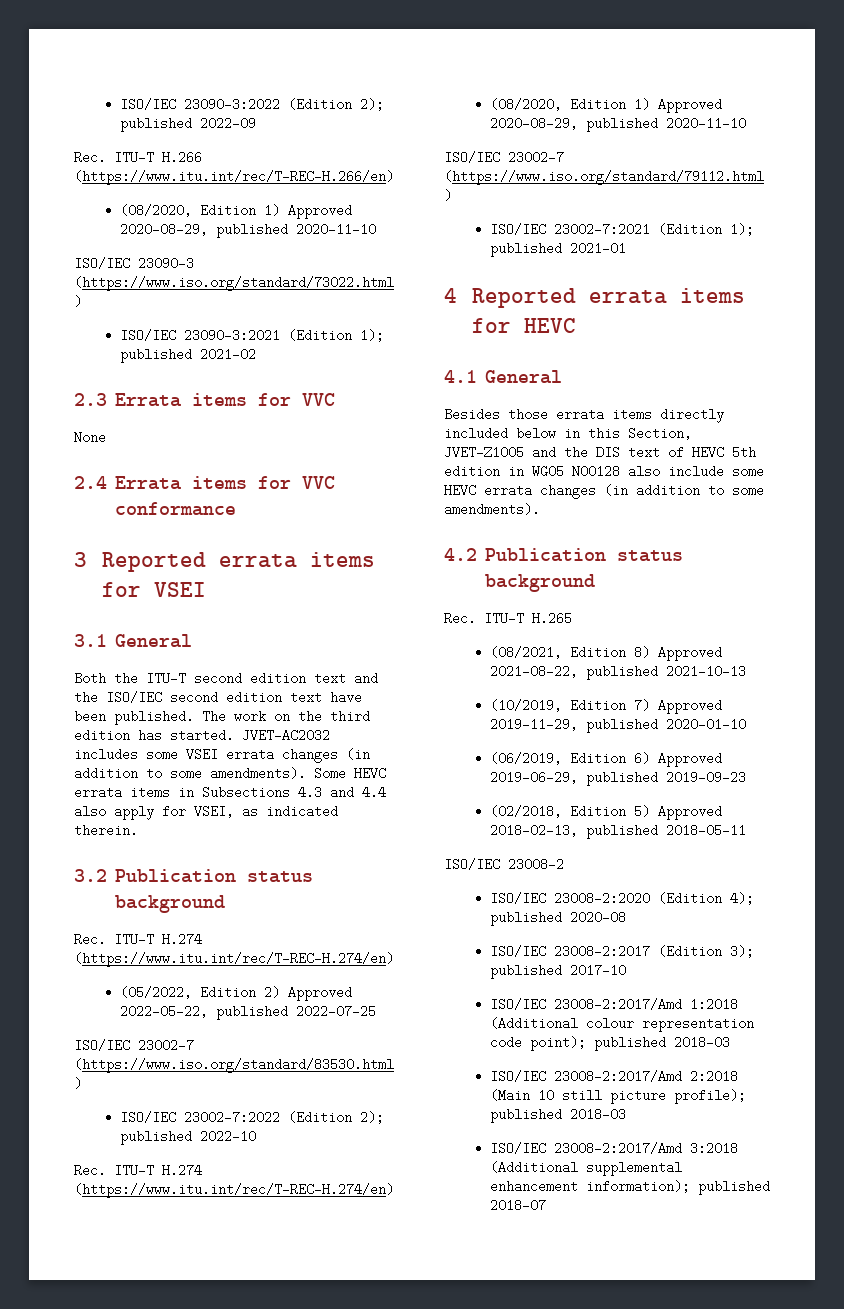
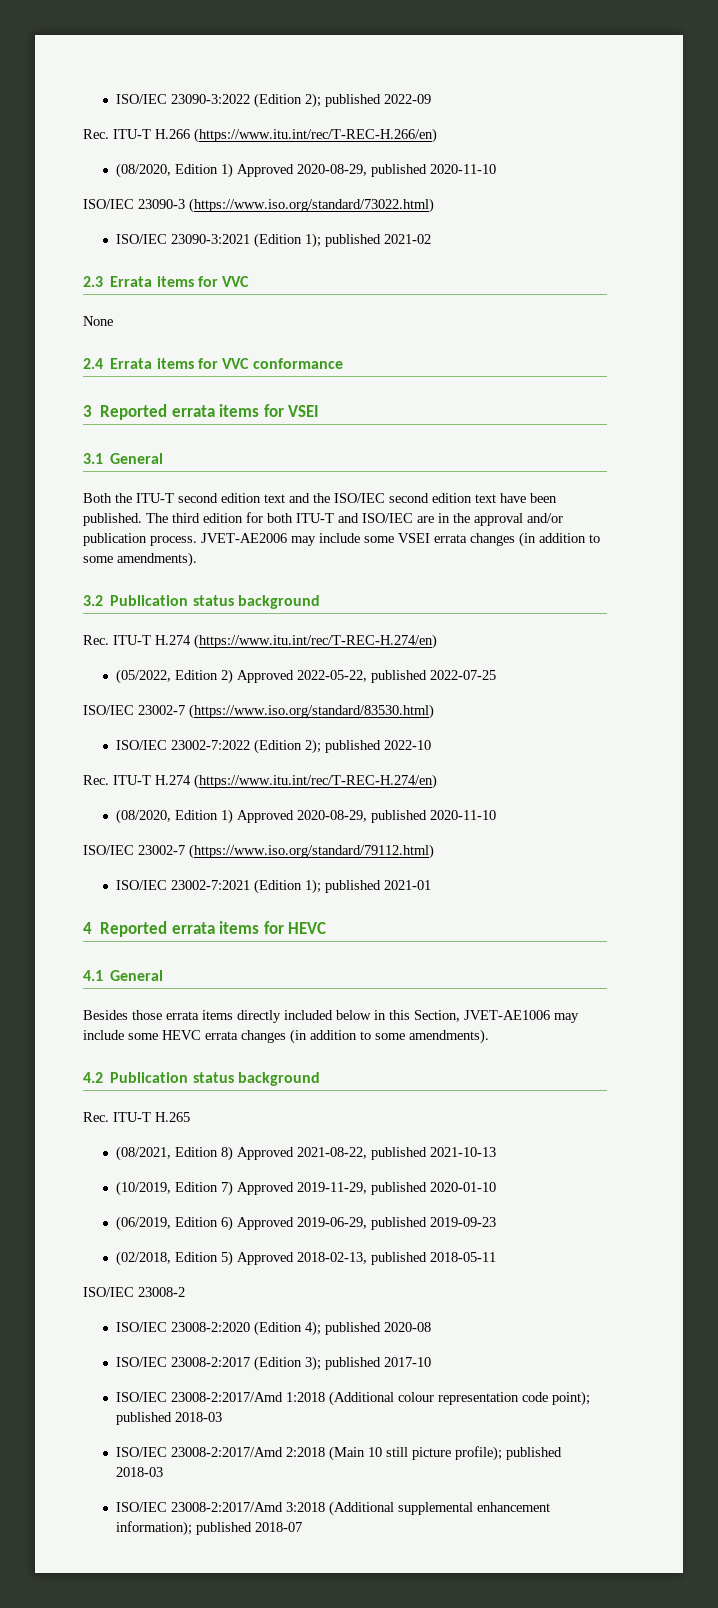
[234,710,370,723] [74,729,330,742] [74,748,138,761] work on the third edition has started. JVET-AC2032 includes -> [172,512,563,526] [83,533,360,546] third edition for both ITU-T and ISO/IEC are in the approval and/or publication process. JVET-AE2006 may include
[314,767,386,780] [74,786,386,799] [74,805,338,820] [74,824,138,837] Some HEVC errata items in Subsections 4.3 and 4.4 also apply for VSEI, as indicated therein. -> (197, 559) none
[444,446,756,459] [444,465,660,478] JVET-Z1005 and the DIS text of HEVC 5th edition in WG05 N00128 also -> [464,1010,579,1023] JVET-AE1006 may

